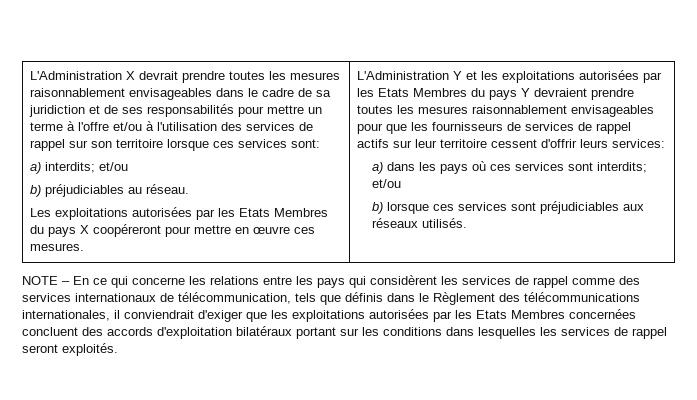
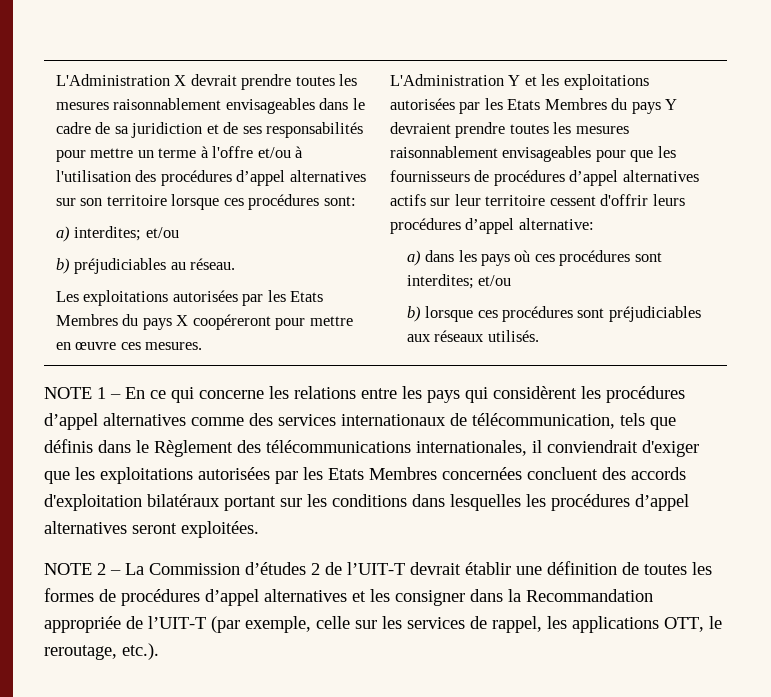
[246,122,314,131] [30,139,66,151] services de rappel -> [160,170,366,186] procédures d’appel alternatives
[238,139,288,148] services -> [248,194,320,210] procédures
[45,162,96,173] interdits; -> [74,226,142,241] interdites;
[525,122,632,134] services de rappel -> [493,170,699,186] procédures d’appel alternatives
[612,139,666,148] services: -> [389,218,594,234] procédures d’appel alternative:
[514,162,647,173] services sont interdits; -> [559,250,662,266] [406,274,474,289] procédures sont interdites;
[457,202,507,211] services -> [502,306,574,322] procédures
(58, 280) none -> [97,387,106,399] 1
[462,276,568,288] services de rappel -> [606,386,685,403] [44,413,186,430] procédures d’appel alternatives
[561,327,667,339] [22,343,118,356] services de rappel seront exploités. -> [551,494,689,511] [44,521,259,538] [44,561,712,575] [44,588,653,606] [44,616,722,633] [44,643,159,660] procédures d’appel alternatives seront exploitées. // NOTE 2 – La Commission d’études 2 de l’UIT-T devrait établir une définition de toutes les formes de procédures d’appel alternatives et les consigner dans la Recommandation appropriée de l’UIT-T (par exemple, celle sur les services de rappel, les applications OTT, le reroutage, etc.).

